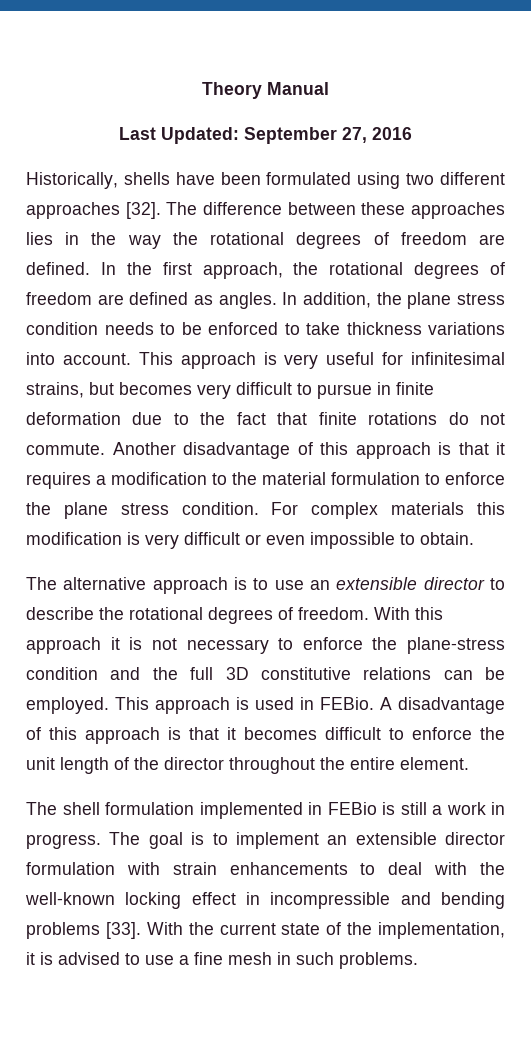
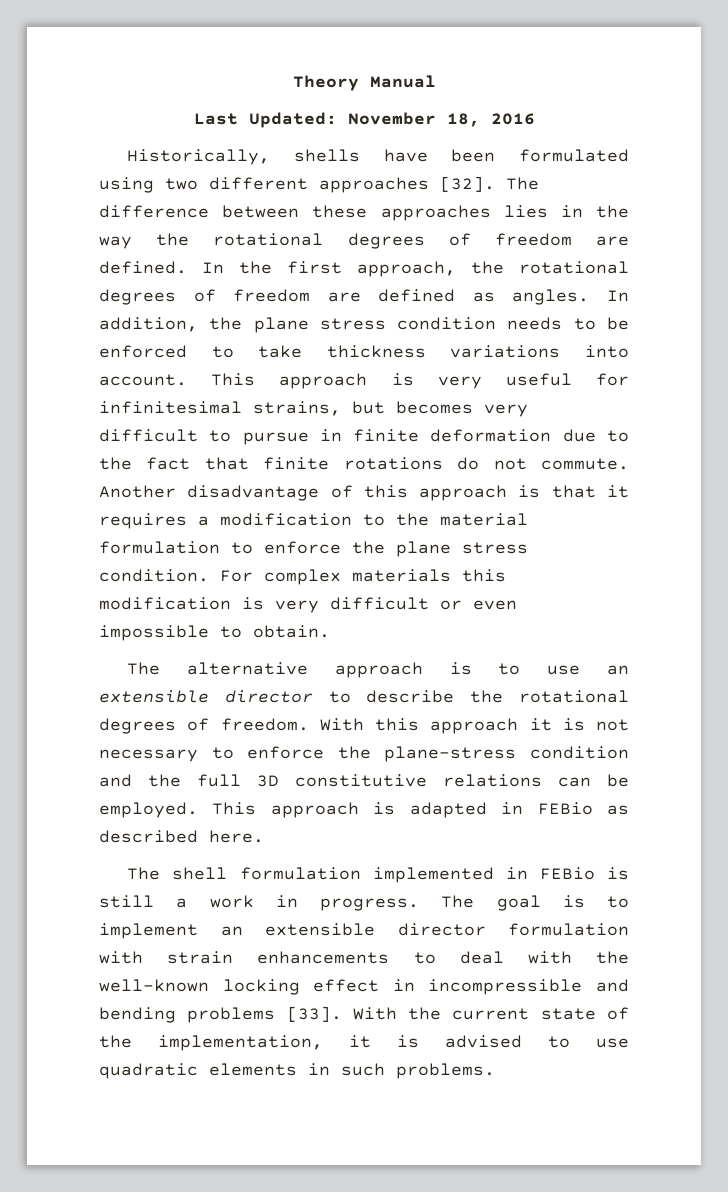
[244,127,367,144] September 27, -> [347,112,480,127] November 18,
[255,697,505,714] [26,727,505,744] [26,757,469,774] used in FEBio. A disadvantage of this approach is that it becomes difficult to enforce the unit length of the director throughout the entire element. -> [409,802,630,818] [99,830,264,843] adapted in FEBio as described here.
[179,952,272,965] a fine mesh -> [99,1063,297,1079] quadratic elements

